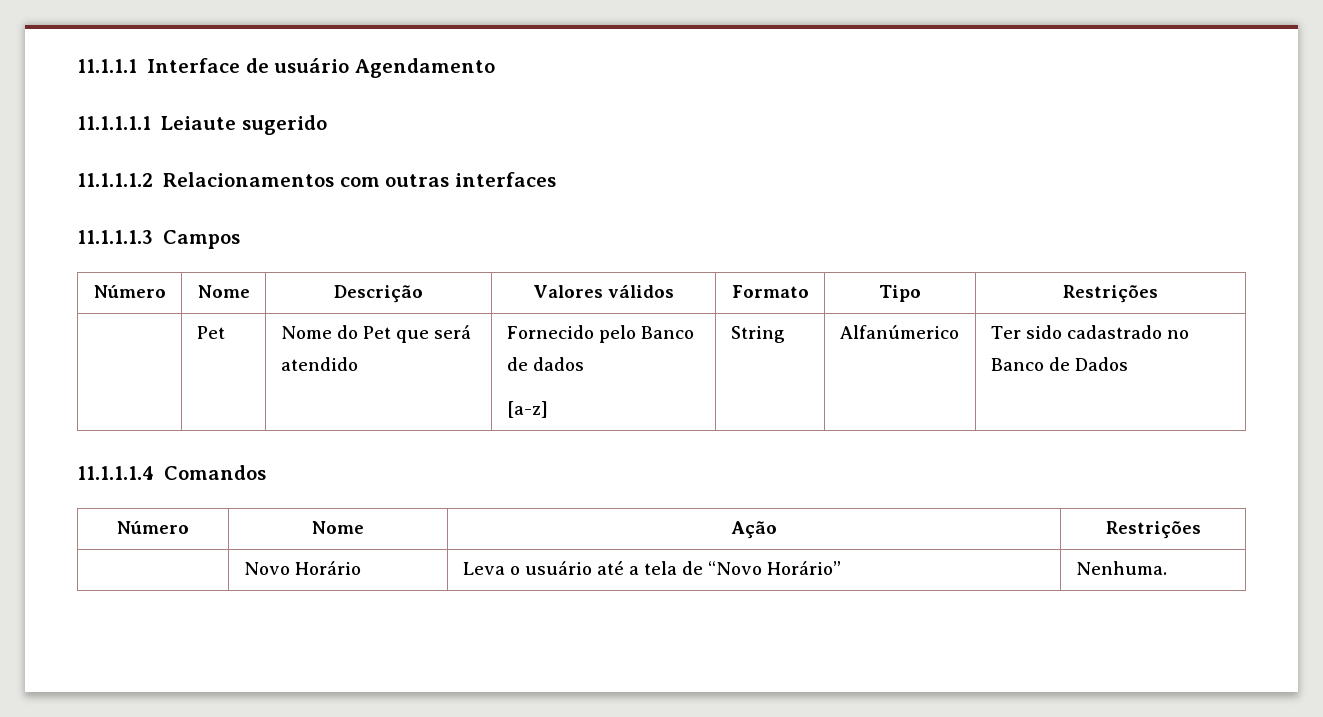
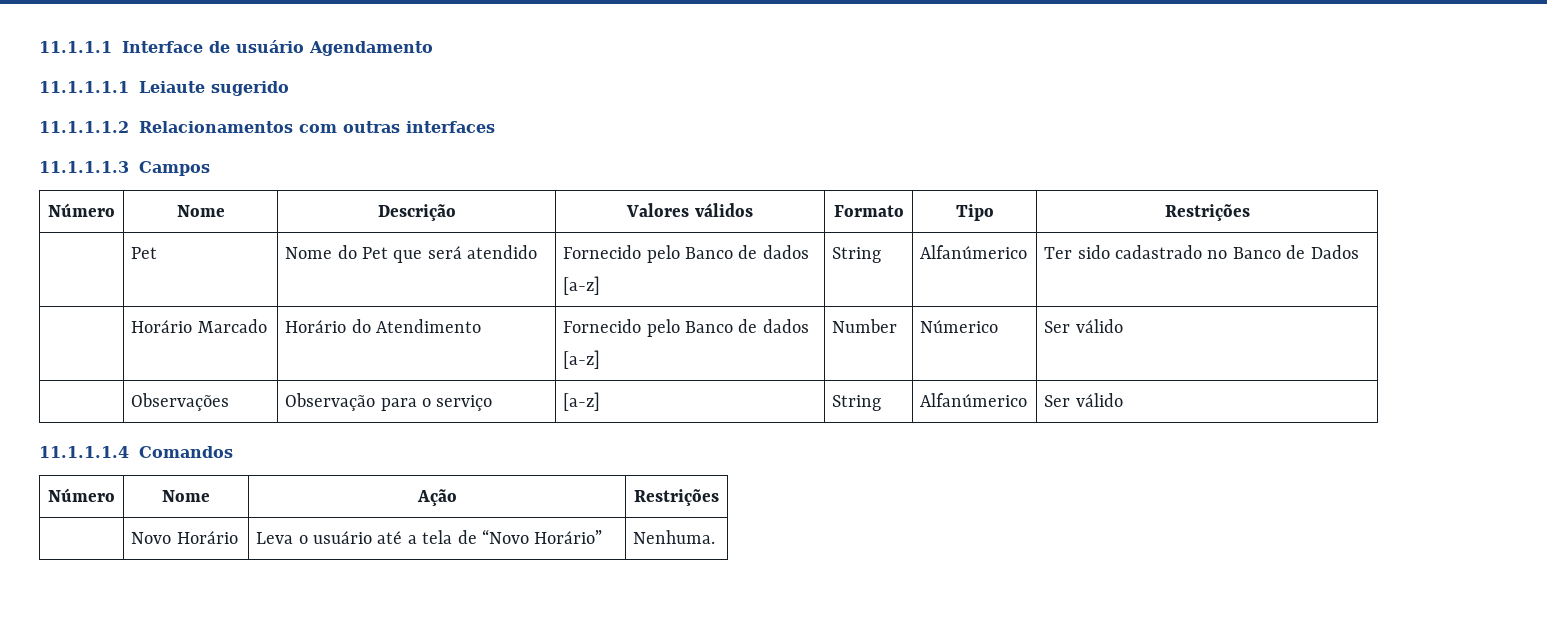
(1128, 364) none -> [131,319,267,333] [285,319,482,333] [563,319,809,337] [563,350,601,369] [832,319,898,333] [920,320,999,333] [1044,319,1123,333] [131,393,230,411] [285,393,493,411] [563,392,601,411] [832,395,882,411] [920,393,1028,407] [1044,393,1123,407] // | Horário Marcado | Horário do Atendimento | Fornecido pelo Banco de dados // [a-z] | Number | Númerico | Ser válido // | Observações | Observação para o serviço | [a-z] | String | Alfanúmerico | Ser válido

